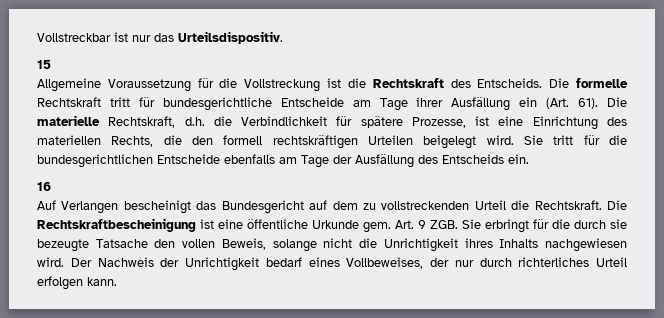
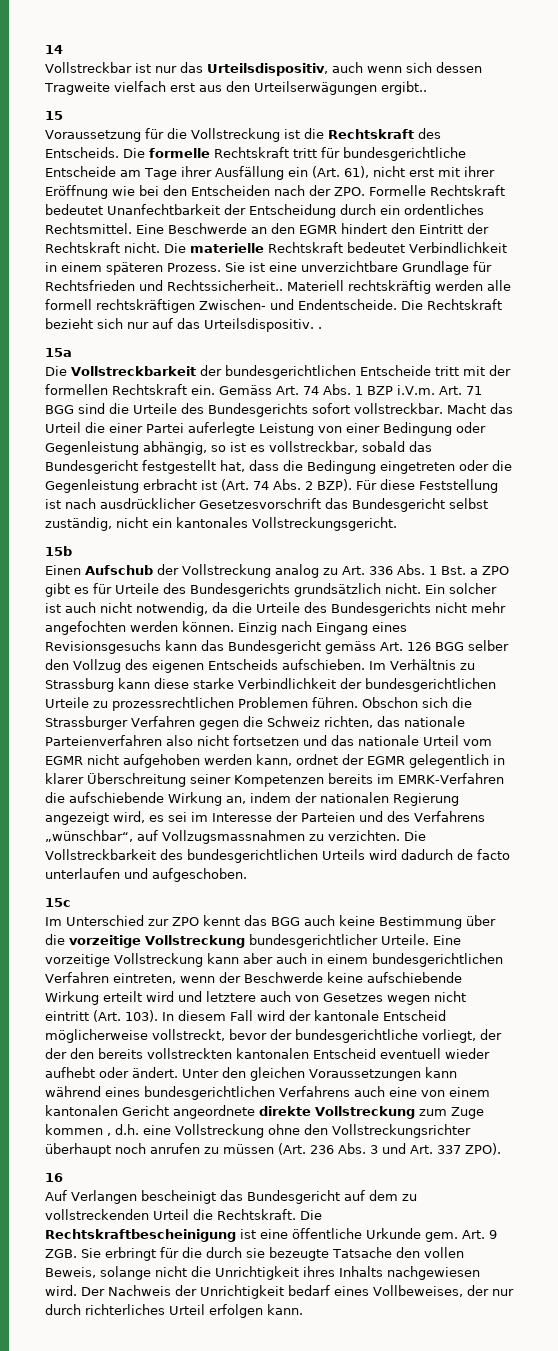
(37, 37) none -> [45,45,63,54] 14 //
[178,31,283,44] Urteilsdispositiv. -> [206,62,482,76] [44,81,427,95] Urteilsdispositiv, auch wenn sich dessen Tragweite vielfach erst aus den Urteilserwägungen ergibt..
[37,78,101,92] Allgemeine -> (63, 115) none
[578,97,627,109] [37,115,627,130] [37,135,627,149] [37,154,529,168] 61). Die materielle Rechtskraft, d.h. die Verbindlichkeit für spätere Prozesse, ist eine Einrichtung des materiellen Rechts, die den formell rechtskräftigen Urteilen beigelegt wird. Sie tritt für die bundesgerichtlichen Entscheide ebenfalls am Tage der Ausfällung des Entscheids ein. -> [343,166,495,178] [45,185,505,199] [45,204,484,218] [45,223,489,234] [45,242,507,253] [45,261,492,275] [45,280,511,294] [45,299,502,313] [45,318,322,332] [45,348,72,357] [45,365,511,379] [45,384,482,395] [45,403,513,417] [45,422,486,436] [45,441,432,455] [45,460,512,474] [45,479,498,493] [45,498,488,512] [45,517,397,531] [45,546,72,556] [45,564,509,578] [45,583,497,597] [45,602,506,616] [45,621,407,635] [45,640,509,654] [45,659,475,673] [45,678,496,692] [45,697,472,711] [45,716,465,730] [45,735,492,746] [45,754,505,768] [45,773,504,787] [45,792,459,806] [45,811,485,825] [45,830,426,844] [45,849,510,863] [45,868,247,882] [45,898,71,907] [45,915,496,929] [45,934,461,948] [45,953,503,967] [45,972,462,984] [45,991,466,1005] [45,1010,446,1022] [45,1029,502,1043] [45,1048,490,1059] [45,1067,457,1081] [45,1086,490,1100] [45,1105,484,1119] [45,1124,471,1138] [45,1143,501,1157] 61), nicht erst mit ihrer Eröffnung wie bei den Entscheiden nach der ZPO. Formelle Rechtskraft bedeutet Unanfechtbarkeit der Entscheidung durch ein ordentliches Rechtsmittel. Eine Beschwerde an den EGMR hindert den Eintritt der Rechtskraft nicht. Die materielle Rechtskraft bedeutet Verbindlichkeit in einem späteren Prozess. Sie ist eine unverzichtbare Grundlage für Rechtsfrieden und Rechtssicherheit.. Materiell rechtskräftig werden alle formell rechtskräftigen Zwischen- und Endentscheide. Die Rechtskraft bezieht sich nur auf das Urteilsdispositiv. . // 15a // Die Vollstreckbarkeit der bundesgerichtlichen Entscheide tritt mit der formellen Rechtskraft ein. Gemäss Art. 74 Abs. 1 BZP i.V.m. Art. 71 BGG sind die Urteile des Bundesgerichts sofort vollstreckbar. Macht das Urteil die einer Partei auferlegte Leistung von einer Bedingung oder Gegenleistung abhängig, so ist es vollstreckbar, sobald das Bundesgericht festgestellt hat, dass die Bedingung eingetreten oder die Gegenleistung erbracht ist (Art. 74 Abs. 2 BZP). Für diese Feststellung ist nach ausdrücklicher Gesetzesvorschrift das Bundesgericht selbst zuständig, nicht ein kantonales Vollstreckungsgericht. // 15b // Einen Aufschub der Vollstreckung analog zu Art. 336 Abs. 1 Bst. a ZPO gibt es für Urteile des Bundesgerichts grundsätzlich nicht. Ein solcher ist auch nicht notwendig, da die Urteile des Bundesgerichts nicht mehr angefochten werden können. Einzig nach Eingang eines Revisionsgesuchs kann das Bundesgericht gemäss Art. 126 BGG selber den Vollzug des eigenen Entscheids aufschieben. Im Verhältnis zu Strassburg kann diese starke Verbindlichkeit der bundesgerichtlichen Urteile zu prozessrechtlichen Problemen führen. Obschon sich die Strassburger Verfahren gegen die Schweiz richten, das nationale Parteienverfahren also nicht fortsetzen und das nationale Urteil vom EGMR nicht aufgehoben werden kann, ordnet der EGMR gelegentlich in klarer Überschreitung seiner Kompetenzen bereits im EMRK-Verfahren die aufschiebende Wirkung an, indem der nationalen Regierung angezeigt wird, es sei im Interesse der Parteien und des Verfahrens „wünschbar“, auf Vollzugsmassnahmen zu verzichten. Die Vollstreckbarkeit des bundesgerichtlichen Urteils wird dadurch de facto unterlaufen und aufgeschoben. // 15c // Im Unterschied zur ZPO kennt das BGG auch keine Bestimmung über die vorzeitige Vollstreckung bundesgerichtlicher Urteile. Eine vorzeitige Vollstreckung kann aber auch in einem bundesgerichtlichen Verfahren eintreten, wenn der Beschwerde keine aufschiebende Wirkung erteilt wird und letztere auch von Gesetzes wegen nicht eintritt (Art. 103). In diesem Fall wird der kantonale Entscheid möglicherweise vollstreckt, bevor der bundesgerichtliche vorliegt, der der den bereits vollstreckten kantonalen Entscheid eventuell wieder aufhebt oder ändert. Unter den gleichen Voraussetzungen kann während eines bundesgerichtlichen Verfahrens auch eine von einem kantonalen Gericht angeordnete direkte Vollstreckung zum Zuge kommen , d.h. eine Vollstreckung ohne den Vollstreckungsrichter überhaupt noch anrufen zu müssen (Art. 236 Abs. 3 und Art. 337 ZPO).

